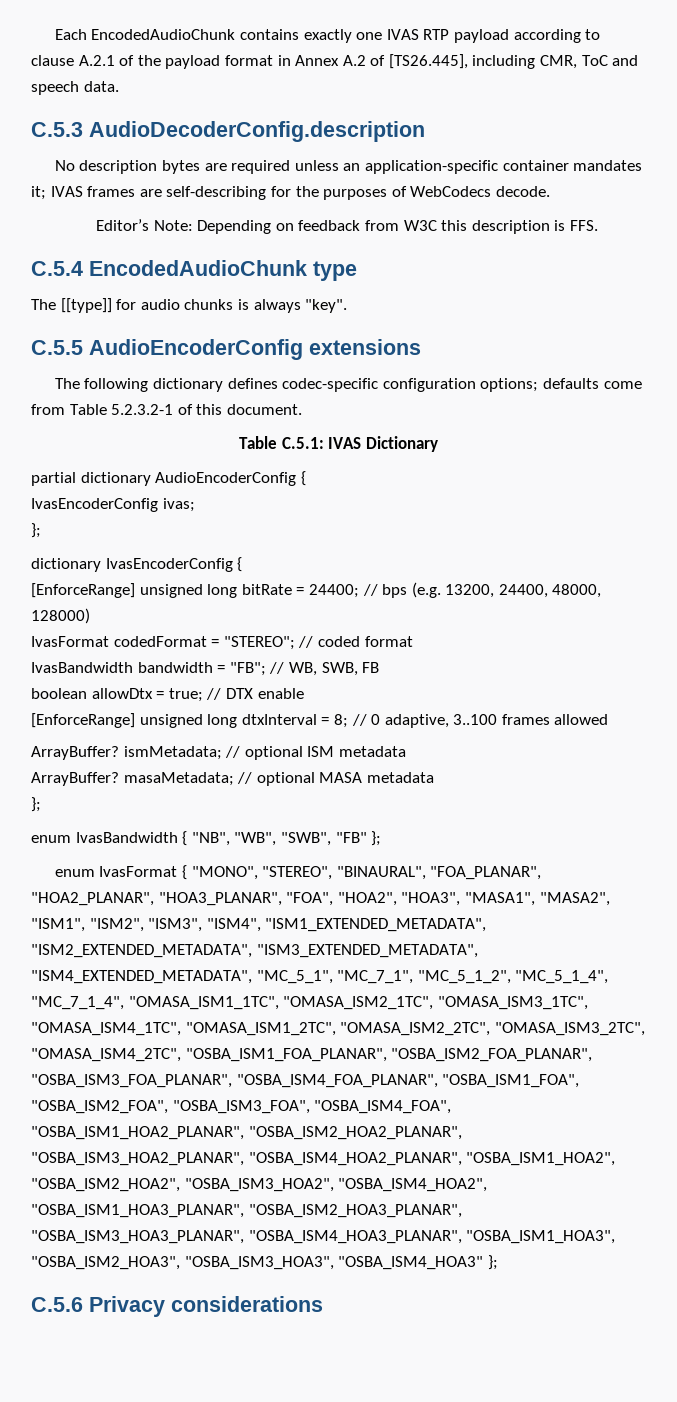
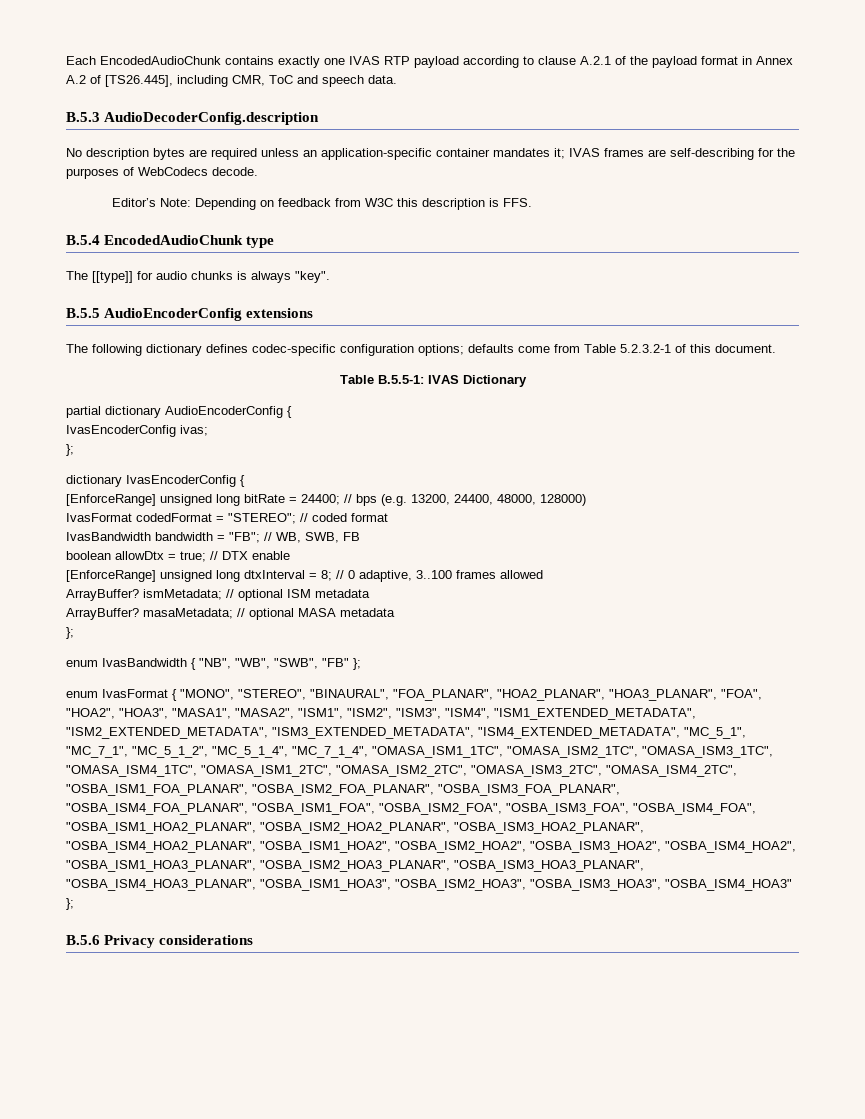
[31,122,83,137] C.5.3 -> [66,112,100,122] B.5.3
[31,261,83,276] C.5.4 -> [66,235,100,245] B.5.4
[31,340,83,355] C.5.5 -> [66,308,100,318] B.5.5
[281,437,324,449] C.5.1: -> [377,375,424,384] B.5.5-1:
[31,1297,83,1312] C.5.6 -> [66,935,100,945] B.5.6

